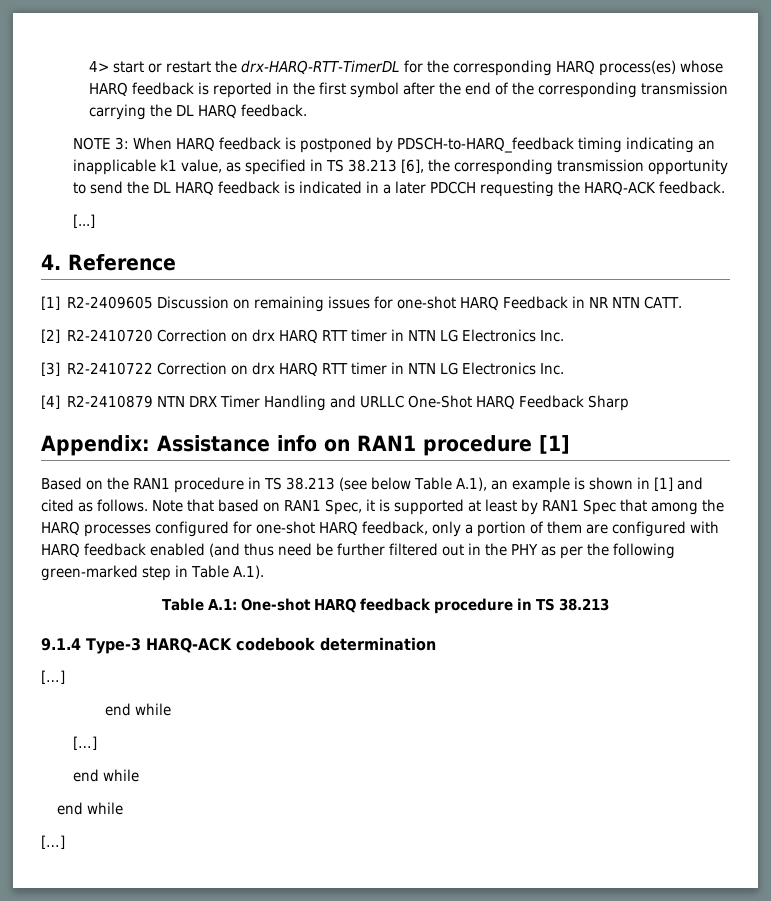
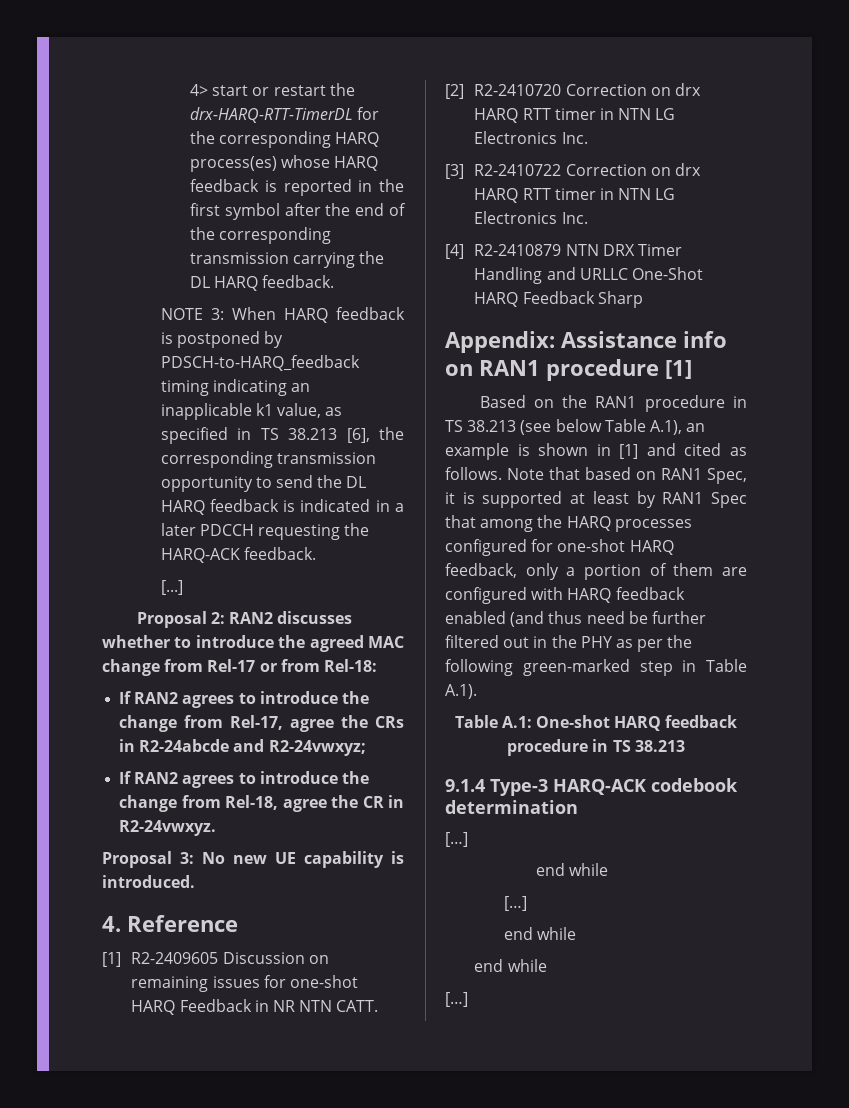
(96, 221) none -> [136,611,353,628] [102,635,404,652] [102,659,377,676] [119,691,369,708] [119,715,404,732] [119,739,366,756] [119,771,369,788] [119,795,404,812] [119,820,217,836] [102,851,404,868] [102,875,195,888] // Proposal 2: RAN2 discusses whether to introduce the agreed MAC change from Rel-17 or from Rel-18: // If RAN2 agrees to introduce the change from Rel-17, agree the CRs in R2-24abcde and R2-24vwxyz; // If RAN2 agrees to introduce the change from Rel-18, agree the CR in R2-24vwxyz. // Proposal 3: No new UE capability is introduced.

